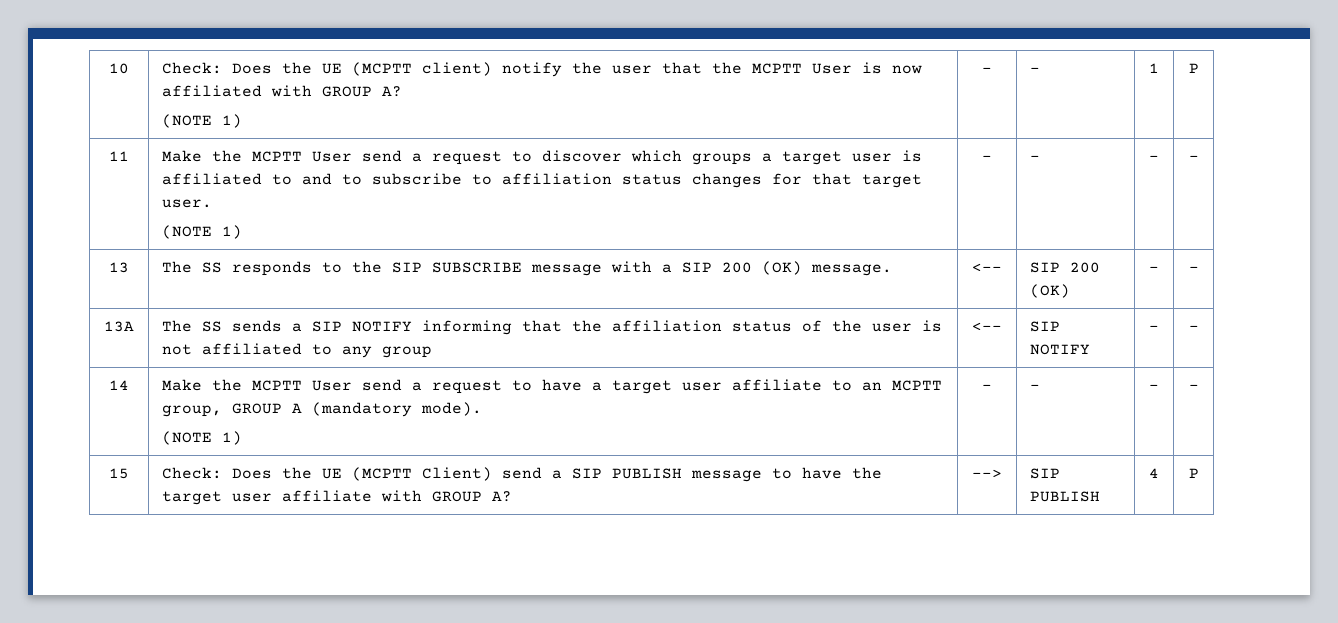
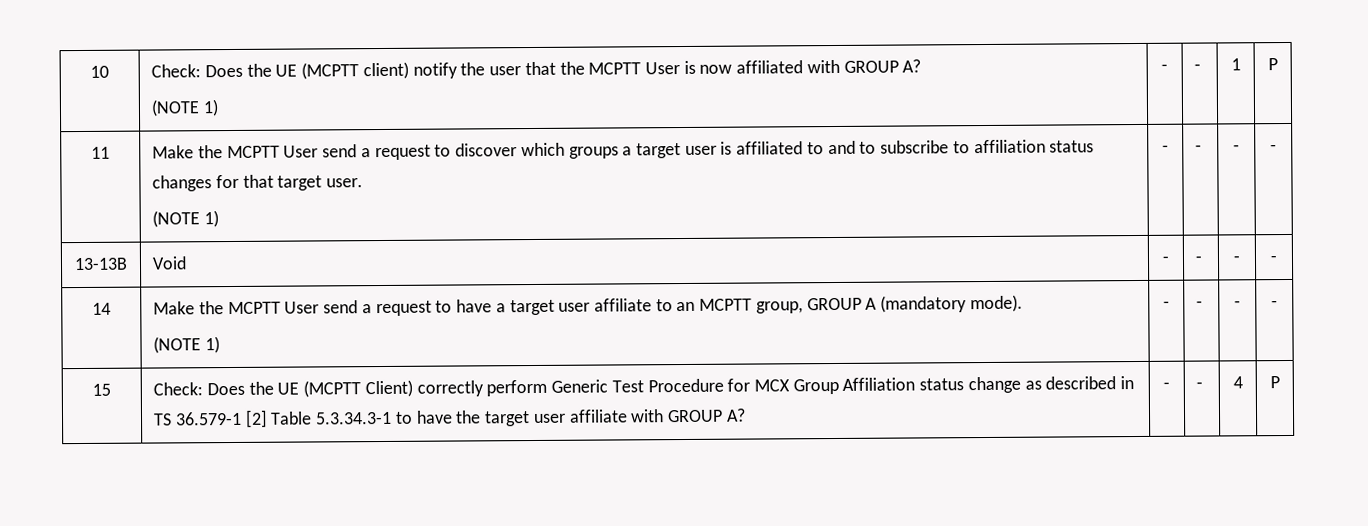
[109,262,129,273] [162,261,893,276] [972,263,1002,272] [1030,262,1101,273] [1030,284,1071,298] [1149,266,1159,272] [1188,266,1199,272] [104,321,134,332] [162,320,943,335] [162,343,433,358] [972,322,1002,331] [1030,321,1061,332] [1030,344,1091,355] 13 | The SS responds to the SIP SUBSCRIBE message with a SIP 200 (OK) message. | <-- | SIP 200 (OK) | - | - // 13A | The SS sends a SIP NOTIFY informing that the affiliation status of the user is not affiliated to any group | <-- | SIP NOTIFY -> [74,257,128,271] [152,256,188,270] [1162,255,1170,263] [1195,255,1204,263] 13-13B | Void | - | -
[502,467,763,482] send a SIP PUBLISH message -> [416,376,1135,397] [153,409,393,428] correctly perform Generic Test Procedure for MCX Group Affiliation status change as described in TS 36.579-1 [2] Table 5.3.34.3-1
[972,469,1002,478] [1030,468,1061,479] [1030,491,1101,502] --> | SIP PUBLISH -> [1163,381,1170,389] [1196,381,1204,389] - | -

